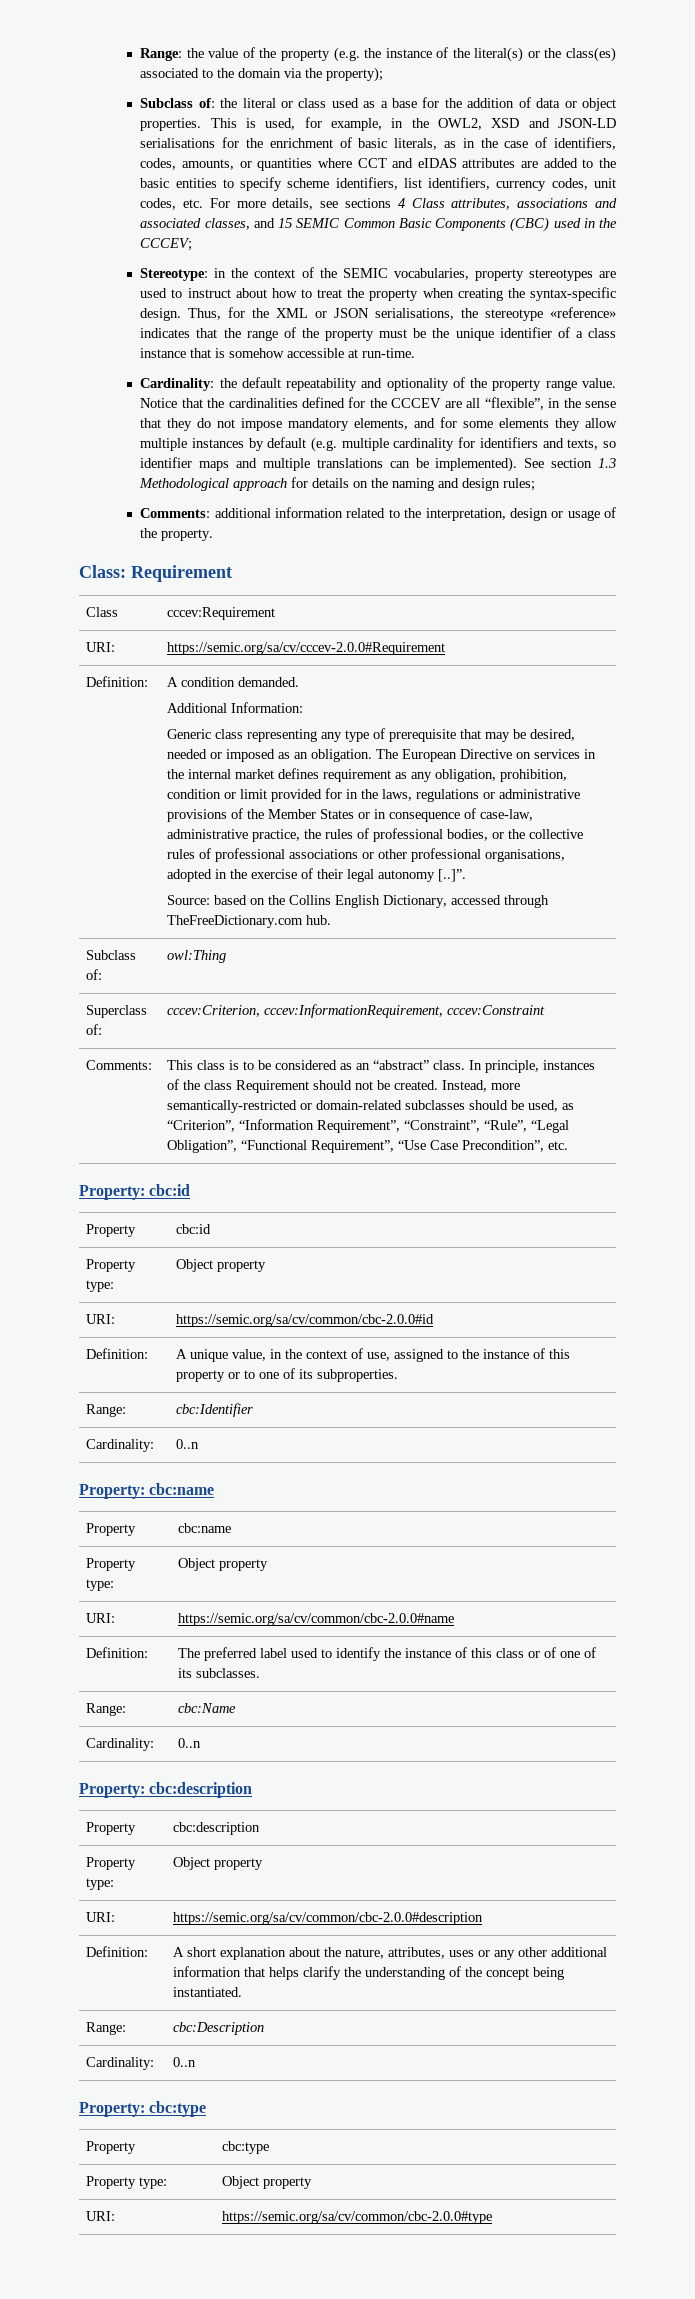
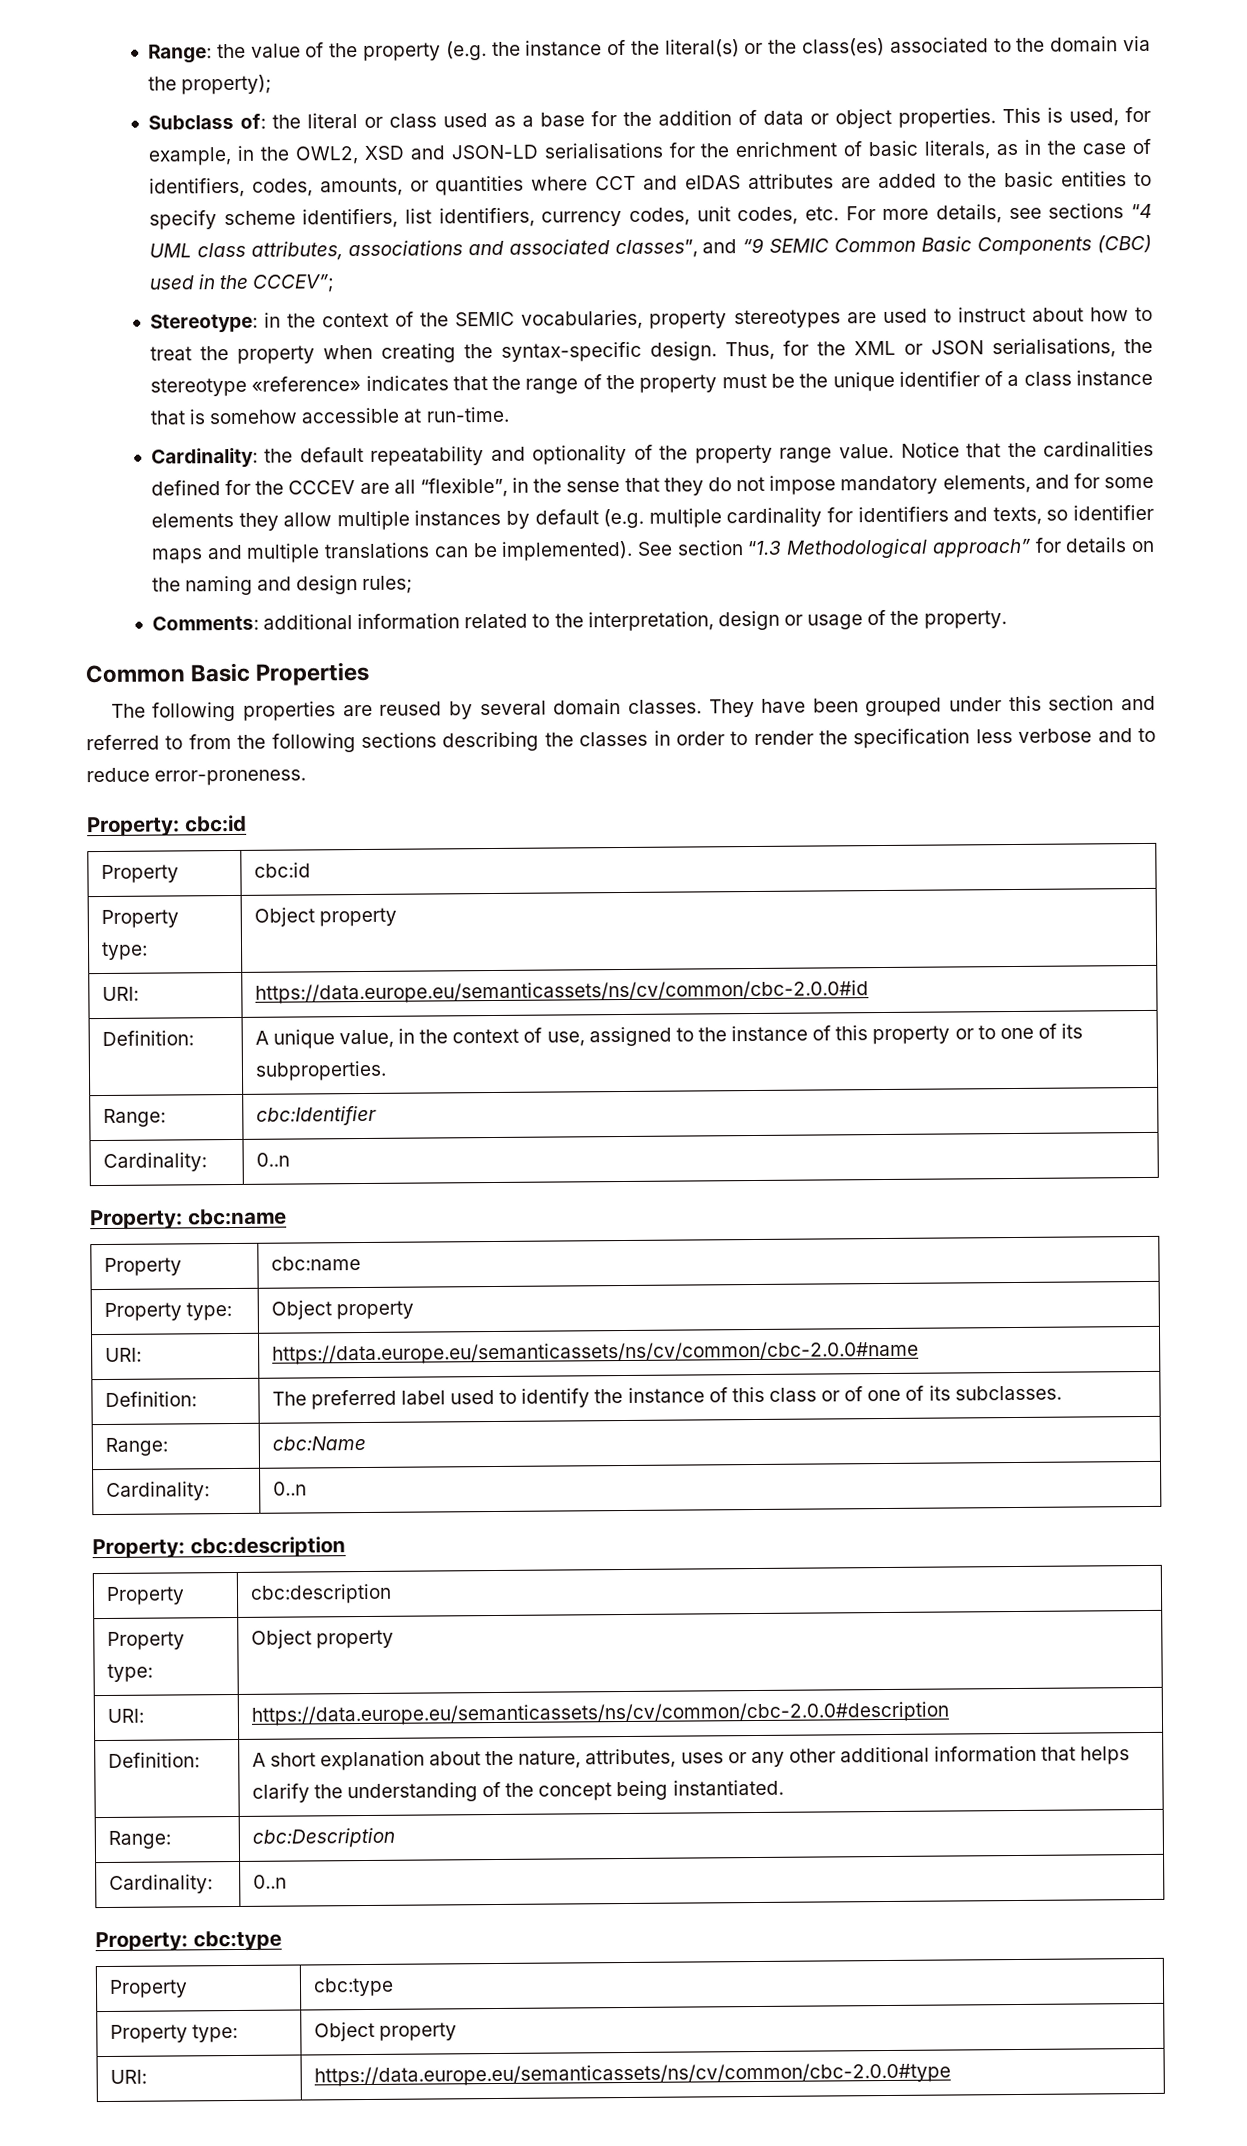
[397,198,445,208] 4 Class -> [1131,203,1153,219] [148,242,246,258] “4 UML class
[204,218,293,230] classes, and 15 -> [614,237,765,259] classes”, and “9
[140,238,193,251] CCCEV; -> [252,274,335,293] CCCEV”;
[598,458,616,468] [139,478,288,491] 1.3 Methodological approach -> [747,538,1032,559] “1.3 Methodological approach”
[79,565,232,582] [85,607,118,617] [166,607,275,620] [85,642,115,652] [166,642,445,655] [85,676,148,687] [166,677,299,687] [166,702,303,713] [166,728,575,742] [166,749,596,762] [166,768,567,782] [166,788,580,802] [166,808,533,822] [166,828,583,842] [166,848,565,862] [166,868,466,882] [166,895,549,908] [166,915,331,928] [85,950,136,960] [85,969,102,980] [166,950,226,963] [85,1005,147,1018] [85,1024,102,1035] [166,1004,545,1018] [85,1060,152,1070] [166,1060,595,1073] [166,1079,520,1093] [166,1100,574,1113] [166,1119,569,1133] [166,1140,568,1153] Class: Requirement // Class | cccev:Requirement // URI: | https://semic.org/sa/cv/cccev-2.0.0#Requirement // Definition: | A condition demanded. // Additional Information: // Generic class representing any type of prerequisite that may be desired, needed or imposed as an obligation. The European Directive on services in the internal market defines requirement as any obligation, prohibition, condition or limit provided for in the laws, regulations or administrative provisions of the Member States or in consequence of case-law, administrative practice, the rules of professional bodies, or the collective rules of professional associations or other professional organisations, adopted in the exercise of their legal autonomy [..]”. // Source: based on the Collins English Dictionary, accessed through TheFreeDictionary.com hub. // Subclass of: | owl:Thing // Superclass of: | cccev:Criterion, cccev:InformationRequirement, cccev:Constraint // Comments: | This class is to be considered as an “abstract” class. In principle, instances of the class Requirement should not be created. Instead, more semantically-restricted or domain-related subclasses should be used, as “Criterion”, “Information Requirement”, “Constraint”, “Rule”, “Legal Obligation”, “Functional Requirement”, “Use Case Precondition”, etc. -> [85,661,371,686] [110,695,1157,722] [86,727,1157,753] [86,767,307,786] Common Basic Properties // The following properties are reused by several domain classes. They have been grouped under this section and referred to from the following sections describing the classes in order to render the specification less verbose and to reduce error-proneness.
[175,1314,434,1327] https://semic.org/sa/cv/common/cbc-2.0.0#id -> [254,980,869,1004] https://data.europe.eu/semanticassets/ns/cv/common/cbc-2.0.0#id
[177,1613,454,1626] https://semic.org/sa/cv/common/cbc-2.0.0#name -> [271,1340,919,1365] https://data.europe.eu/semanticassets/ns/cv/common/cbc-2.0.0#name
[172,1912,483,1925] https://semic.org/sa/cv/common/cbc-2.0.0#description -> [250,1701,949,1726] https://data.europe.eu/semanticassets/ns/cv/common/cbc-2.0.0#description
[221,2211,492,2224] https://semic.org/sa/cv/common/cbc-2.0.0#type -> [313,2062,951,2087] https://data.europe.eu/semanticassets/ns/cv/common/cbc-2.0.0#type

